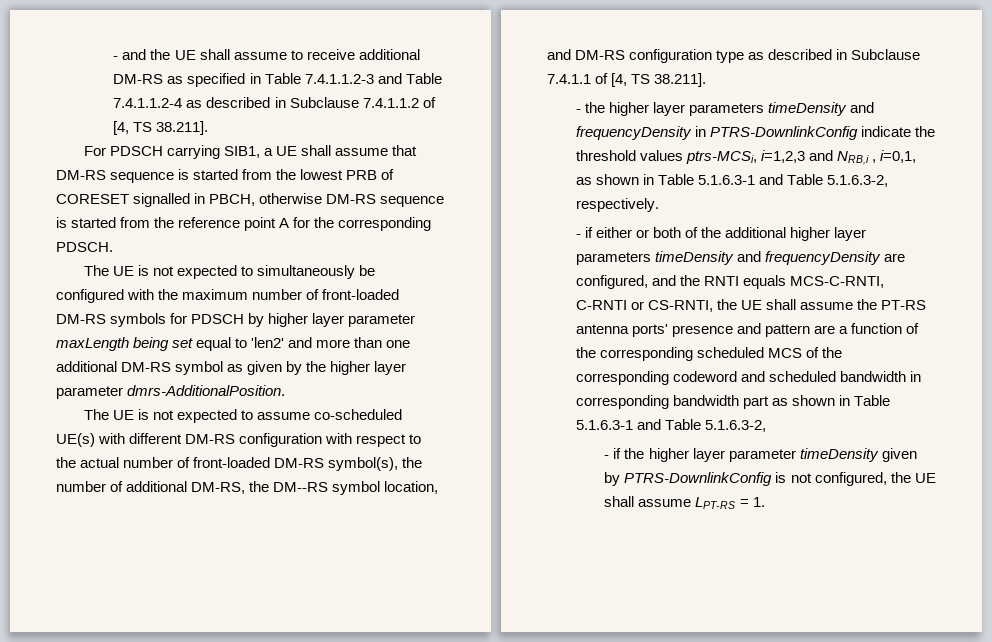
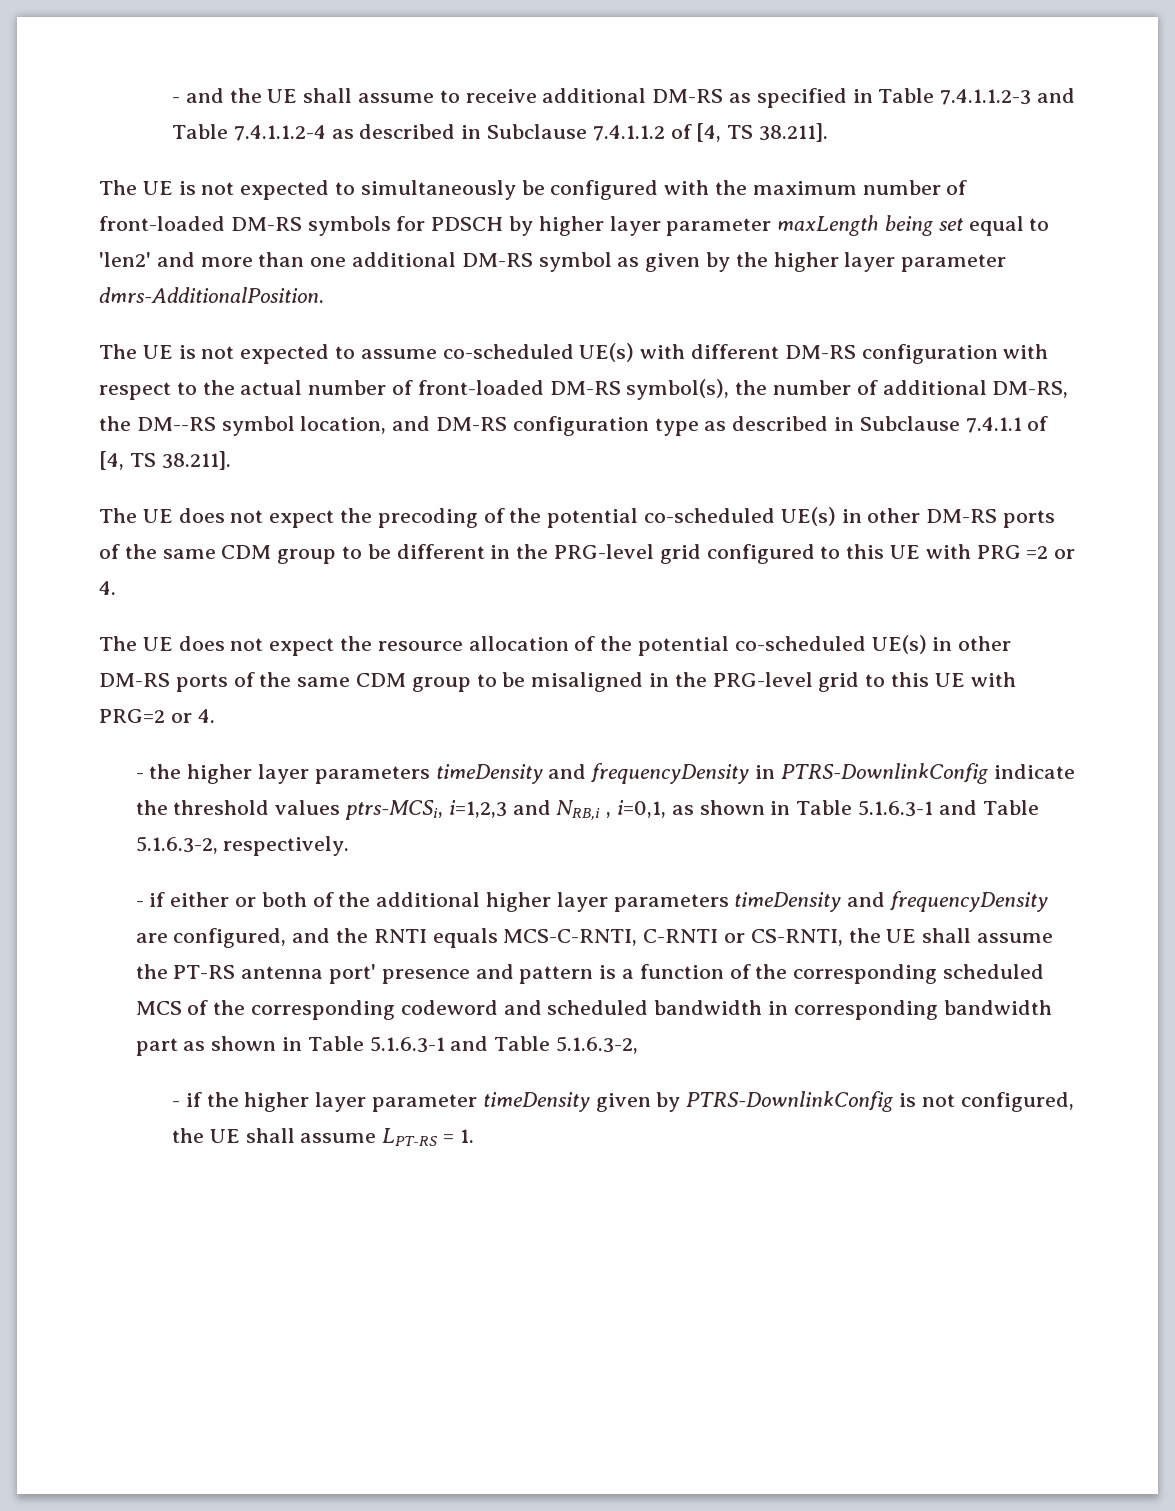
[83,145,418,159] [56,169,395,183] [56,193,445,207] [56,217,432,231] [56,242,113,252] // For PDSCH carrying SIB1, a UE shall assume that DM-RS sequence is started from the lowest PRB of CORESET signalled in PBCH, otherwise DM-RS sequence is started from the reference point A for the corresponding PDSCH. -> (828, 132) none
(707, 80) none -> [99,507,1056,528] [99,544,1076,564] [99,581,116,595] [99,635,1012,656] [99,672,1016,692] [99,709,215,723] // The UE does not expect the precoding of the potential co-scheduled UE(s) in other DM-RS ports of the same CDM group to be different in the PRG-level grid configured to this UE with PRG =2 or 4. // The UE does not expect the resource allocation of the potential co-scheduled UE(s) in other DM-RS ports of the same CDM group to be misaligned in the PRG-level grid to this UE with PRG=2 or 4.
[631,324,668,337] ports' -> [328,964,376,984] port'
[813,325,835,334] are -> [599,965,617,979] is

